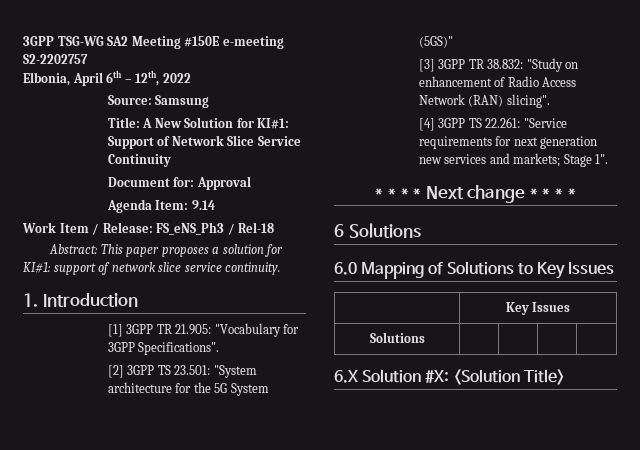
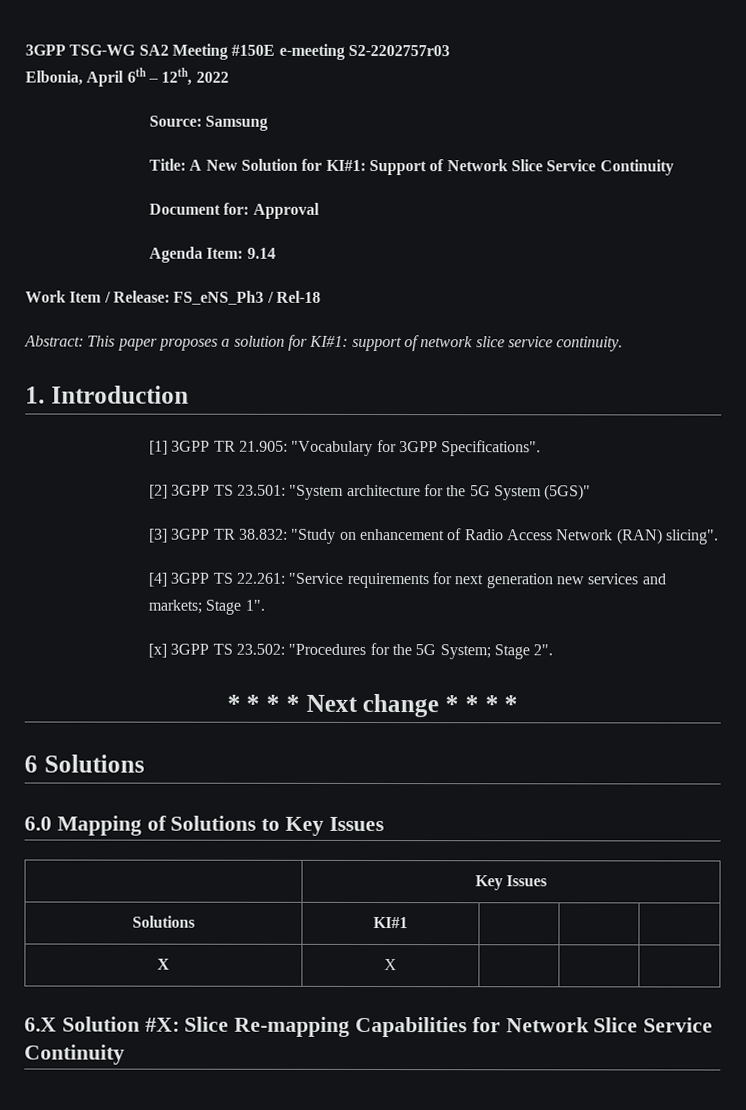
[23,54,88,64] S2-2202757 -> [347,44,450,57] S2-2202757r03
(609, 159) none -> [148,642,554,660] // [x] 3GPP TS 23.502: "Procedures for the 5G System; Stage 2".
(425, 337) none -> [373,917,408,929] [157,958,170,970] [384,959,397,971] KI#1 | | | // X | X
[453,369,564,385] <Solution Title> -> [184,1016,714,1038] [24,1044,125,1065] Slice Re-mapping Capabilities for Network Slice Service Continuity

